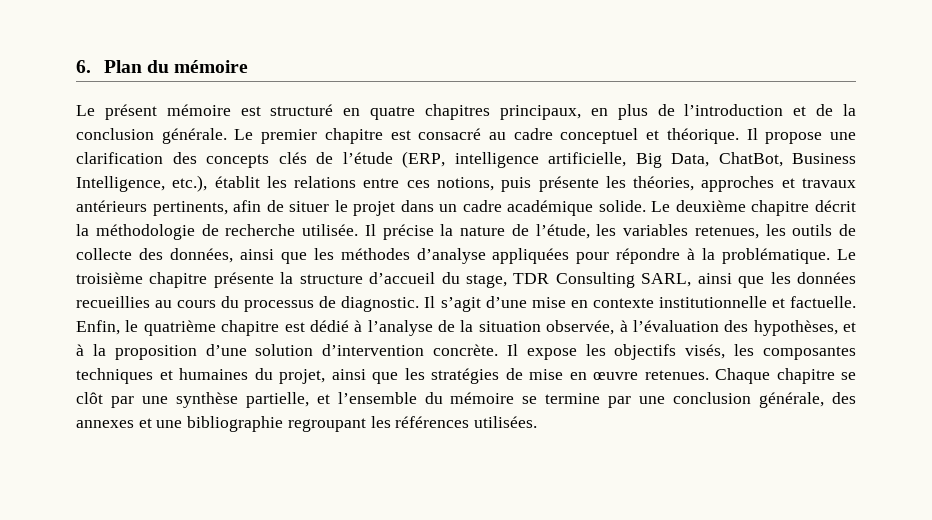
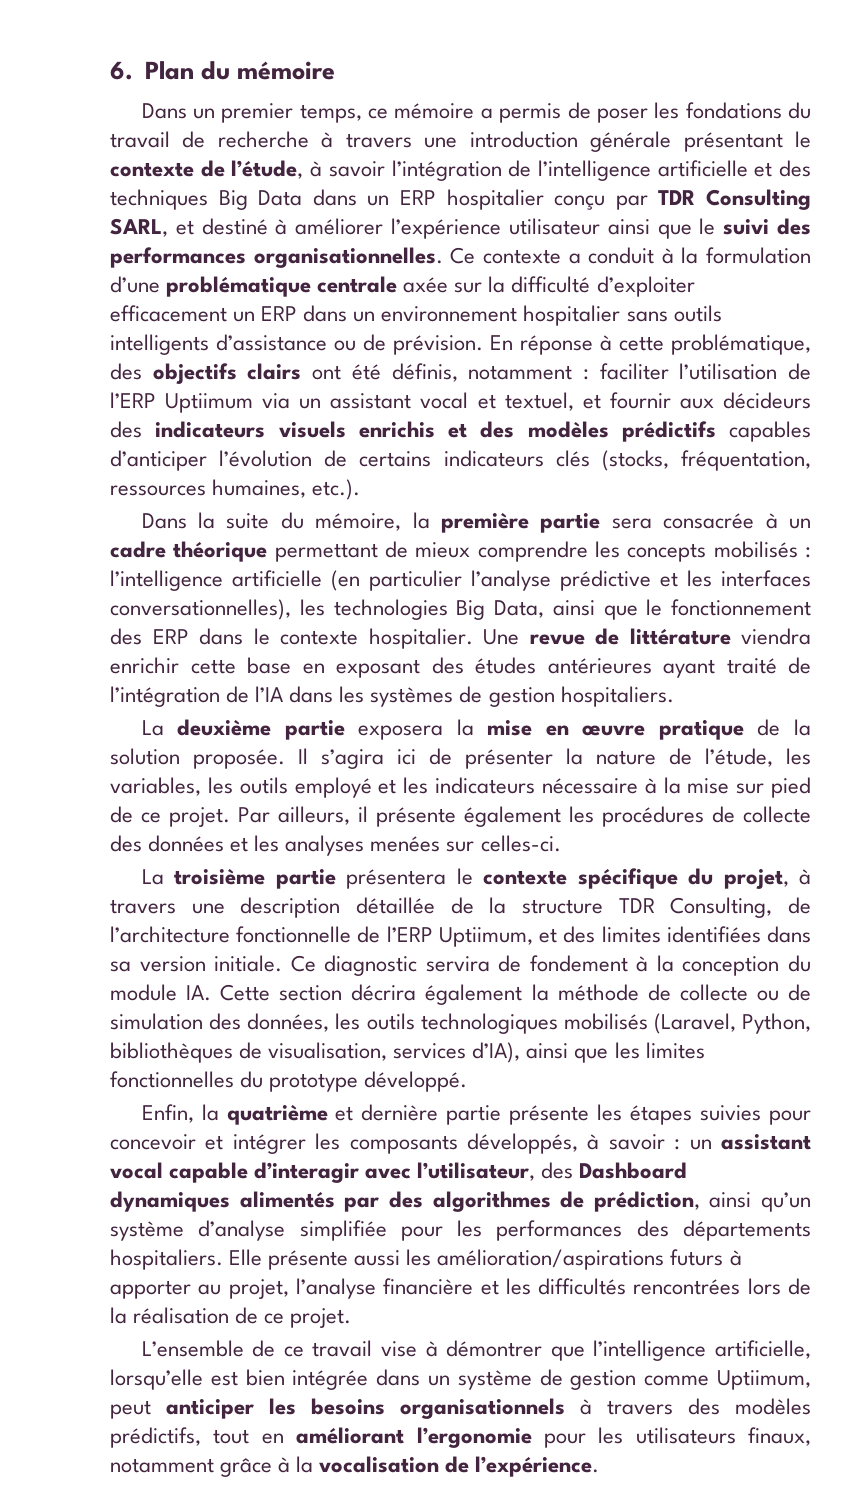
[76,104,857,120] [76,128,856,144] [76,151,856,168] [76,175,857,192] [76,200,856,216] [76,224,434,240] Le présent mémoire est structuré en quatre chapitres principaux, en plus de l’introduction et de la conclusion générale. Le premier chapitre est consacré au cadre conceptuel et théorique. Il propose une clarification des concepts clés de l’étude (ERP, intelligence artificielle, Big Data, ChatBot, Business Intelligence, etc.), établit les relations entre ces notions, puis présente les théories, approches et travaux antérieurs pertinents, afin de situer le projet dans un cadre académique solide. Le deuxième chapitre décrit la méthodologie de recherche utilisée. Il précise -> [141,102,812,123] [110,131,811,152] [110,160,811,181] [110,189,812,210] [110,218,812,239] [110,247,811,268] [110,276,695,297] [110,305,722,326] [110,334,811,355] [110,363,811,384] [110,392,811,413] [110,421,811,442] [110,450,811,471] [110,479,361,500] [141,512,812,533] [110,541,811,562] [110,570,811,591] [110,599,811,620] [110,628,811,649] [110,657,811,678] [110,686,674,707] [141,719,811,740] [110,748,553,769] Dans un premier temps, ce mémoire a permis de poser les fondations du travail de recherche à travers une introduction générale présentant le contexte de l’étude, à savoir l’intégration de l’intelligence artificielle et des techniques Big Data dans un ERP hospitalier conçu par TDR Consulting SARL, et destiné à améliorer l’expérience utilisateur ainsi que le suivi des performances organisationnelles. Ce contexte a conduit à la formulation d’une problématique centrale axée sur la difficulté d’exploiter efficacement un ERP dans un environnement hospitalier sans outils intelligents d’assistance ou de prévision. En réponse à cette problématique, des objectifs clairs ont été définis, notamment : faciliter l’utilisation de l’ERP Uptiimum via un assistant vocal et textuel, et fournir aux décideurs des indicateurs visuels enrichis et des modèles prédictifs capables d’anticiper l’évolution de certains indicateurs clés (stocks, fréquentation, ressources humaines, etc.). // Dans la suite du mémoire, la première partie sera consacrée à un cadre théorique permettant de mieux comprendre les concepts mobilisés : l’intelligence artificielle (en particulier l’analyse prédictive et les interfaces conversationnelles), les technologies Big Data, ainsi que le fonctionnement des ERP dans le contexte hospitalier. Une revue de littérature viendra enrichir cette base en exposant des études antérieures ayant traité de l’intégration de l’IA dans les systèmes de gestion hospitaliers. // La deuxième partie exposera la mise en œuvre pratique de la solution proposée. Il s’agira ici de présenter
[623,224,856,239] [76,248,857,264] [76,272,857,288] [76,296,857,312] [76,320,856,336] [76,344,856,360] [76,368,856,384] [76,392,856,408] [76,416,538,432] variables retenues, les outils de collecte des données, ainsi que les méthodes d’analyse appliquées pour répondre à la problématique. Le troisième chapitre présente la structure d’accueil du stage, TDR Consulting SARL, ainsi que les données recueillies au cours du processus de diagnostic. Il s’agit d’une mise en contexte institutionnelle et factuelle. Enfin, le quatrième chapitre est dédié à l’analyse de la situation observée, à l’évaluation des hypothèses, et à la proposition d’une solution d’intervention concrète. Il expose les objectifs visés, les composantes techniques et humaines du projet, ainsi que les stratégies de mise en œuvre retenues. Chaque chapitre se clôt par une synthèse partielle, et l’ensemble du mémoire se termine par une conclusion générale, des annexes et une bibliographie regroupant les références utilisées. -> [110,777,812,798] [110,806,811,827] [110,835,561,856] [141,868,811,889] [110,897,811,918] [110,926,811,947] [110,955,811,976] [110,984,811,1005] [110,1013,811,1034] [110,1042,705,1063] [110,1071,468,1092] [141,1104,812,1125] [110,1133,811,1154] [110,1162,688,1183] [110,1191,811,1212] [110,1220,811,1241] [110,1249,742,1270] [110,1278,811,1299] [110,1307,352,1328] [141,1340,811,1361] [110,1369,811,1390] [110,1398,811,1419] [110,1427,811,1448] [110,1456,600,1477] variables, les outils employé et les indicateurs nécessaire à la mise sur pied de ce projet. Par ailleurs, il présente également les procédures de collecte des données et les analyses menées sur celles-ci. // La troisième partie présentera le contexte spécifique du projet, à travers une description détaillée de la structure TDR Consulting, de l’architecture fonctionnelle de l’ERP Uptiimum, et des limites identifiées dans sa version initiale. Ce diagnostic servira de fondement à la conception du module IA. Cette section décrira également la méthode de collecte ou de simulation des données, les outils technologiques mobilisés (Laravel, Python, bibliothèques de visualisation, services d’IA), ainsi que les limites fonctionnelles du prototype développé. // Enfin, la quatrième et dernière partie présente les étapes suivies pour concevoir et intégrer les composants développés, à savoir : un assistant vocal capable d’interagir avec l’utilisateur, des Dashboard dynamiques alimentés par des algorithmes de prédiction, ainsi qu’un système d’analyse simplifiée pour les performances des départements hospitaliers. Elle présente aussi les amélioration/aspirations futurs à apporter au projet, l’analyse financière et les difficultés rencontrées lors de la réalisation de ce projet. // L’ensemble de ce travail vise à démontrer que l’intelligence artificielle, lorsqu’elle est bien intégrée dans un système de gestion comme Uptiimum, peut anticiper les besoins organisationnels à travers des modèles prédictifs, tout en améliorant l’ergonomie pour les utilisateurs finaux, notamment grâce à la vocalisation de l’expérience.

